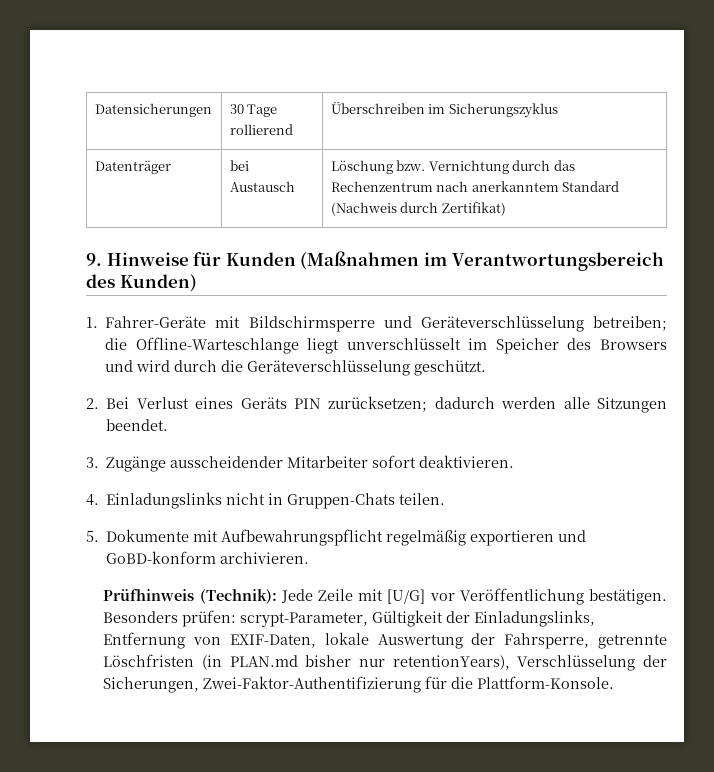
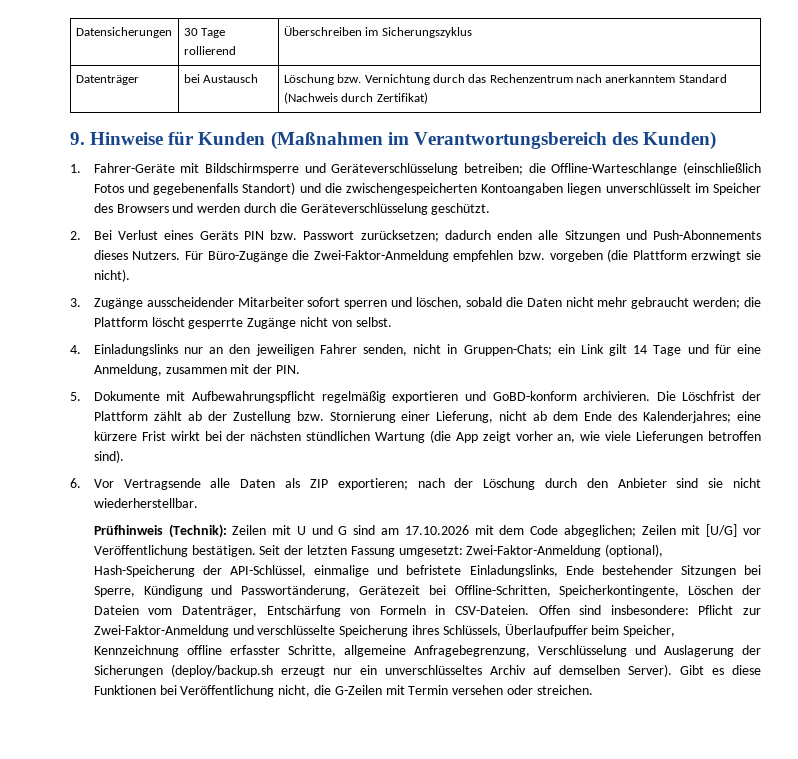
[307,338,340,354] liegt -> [683,162,762,175] [93,182,602,195] (einschließlich Fotos und gegebenenfalls Standort) und die zwischengespeicherten Kontoangaben liegen
[136,360,171,372] wird -> [197,203,241,213] werden
(321, 403) none -> [270,230,355,240] bzw. Passwort
[501,397,557,409] werden -> [497,230,533,240] enden
[106,419,169,431] beendet. -> [625,230,762,240] [93,249,762,262] [93,269,130,282] und Push-Abonnements dieses Nutzers. Für Büro-Zugänge die Zwei-Faktor-Anmeldung empfehlen bzw. vorgeben (die Plattform erzwingt sie nicht).
[419,455,515,468] [86,492,446,509] deaktivieren. // 4. Einladungslinks nicht in Gruppen-Chats teilen. -> [344,297,761,309] [93,317,392,329] [70,344,762,356] [93,364,300,376] sperren und löschen, sobald die Daten nicht mehr gebraucht werden; die Plattform löscht gesperrte Zugänge nicht von selbst. // 4. Einladungslinks nur an den jeweiligen Fahrer senden, nicht in Gruppen-Chats; ein Link gilt 14 Tage und für eine Anmeldung, zusammen mit der PIN.
[103,589,353,604] // Prüfhinweis (Technik): Jede Zeile -> [656,391,762,401] [93,411,762,423] [93,430,761,443] [93,450,124,463] [70,478,762,490] [93,498,198,508] [93,524,676,538] Die Löschfrist der Plattform zählt ab der Zustellung bzw. Stornierung einer Lieferung, nicht ab dem Ende des Kalenderjahres; eine kürzere Frist wirkt bei der nächsten stündlichen Wartung (die App zeigt vorher an, wie viele Lieferungen betroffen sind). // 6. Vor Vertragsende alle Daten als ZIP exportieren; nach der Löschung durch den Anbieter sind sie nicht wiederherstellbar. // Prüfhinweis (Technik): Zeilen mit U und G sind am 17.10.2026 mit dem Code abgeglichen; Zeilen
[103,610,596,627] [103,632,667,649] [103,654,667,671] [103,676,615,693] Besonders prüfen: scrypt-Parameter, Gültigkeit der Einladungslinks, Entfernung von EXIF-Daten, lokale Auswertung der Fahrsperre, getrennte Löschfristen (in PLAN.md bisher nur retentionYears), Verschlüsselung der Sicherungen, Zwei-Faktor-Authentifizierung für die Plattform-Konsole. -> [259,544,664,557] [93,565,762,577] [93,585,761,597] [93,605,762,617] [93,624,676,637] [93,645,762,657] [93,664,762,677] [93,685,593,697] Seit der letzten Fassung umgesetzt: Zwei-Faktor-Anmeldung (optional), Hash-Speicherung der API-Schlüssel, einmalige und befristete Einladungslinks, Ende bestehender Sitzungen bei Sperre, Kündigung und Passwortänderung, Gerätezeit bei Offline-Schritten, Speicherkontingente, Löschen der Dateien vom Datenträger, Entschärfung von Formeln in CSV-Dateien. Offen sind insbesondere: Pflicht zur Zwei-Faktor-Anmeldung und verschlüsselte Speicherung ihres Schlüssels, Überlaufpuffer beim Speicher, Kennzeichnung offline erfasster Schritte, allgemeine Anfragebegrenzung, Verschlüsselung und Auslagerung der Sicherungen (deploy/backup.sh erzeugt nur ein unverschlüsseltes Archiv auf demselben Server). Gibt es diese Funktionen bei Veröffentlichung nicht, die G-Zeilen mit Termin versehen oder streichen.

